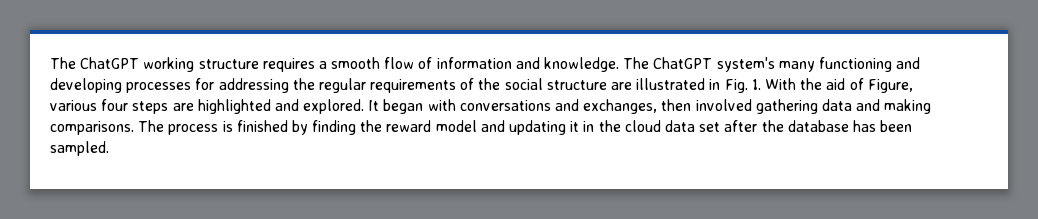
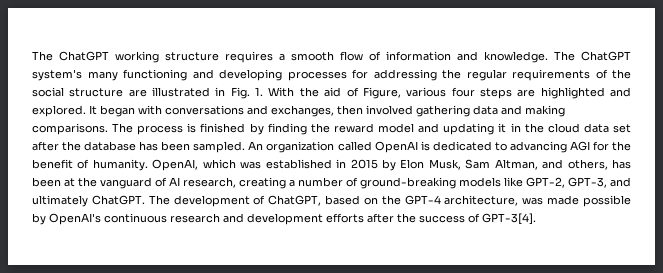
(109, 148) none -> [248,141,631,153] [32,159,631,171] [32,177,631,189] [32,195,631,207] [32,213,536,225] An organization called OpenAI is dedicated to advancing AGI for the benefit of humanity. OpenAI, which was established in 2015 by Elon Musk, Sam Altman, and others, has been at the vanguard of AI research, creating a number of ground-breaking models like GPT-2, GPT-3, and ultimately ChatGPT. The development of ChatGPT, based on the GPT-4 architecture, was made possible by OpenAI's continuous research and development efforts after the success of GPT-3[4].

